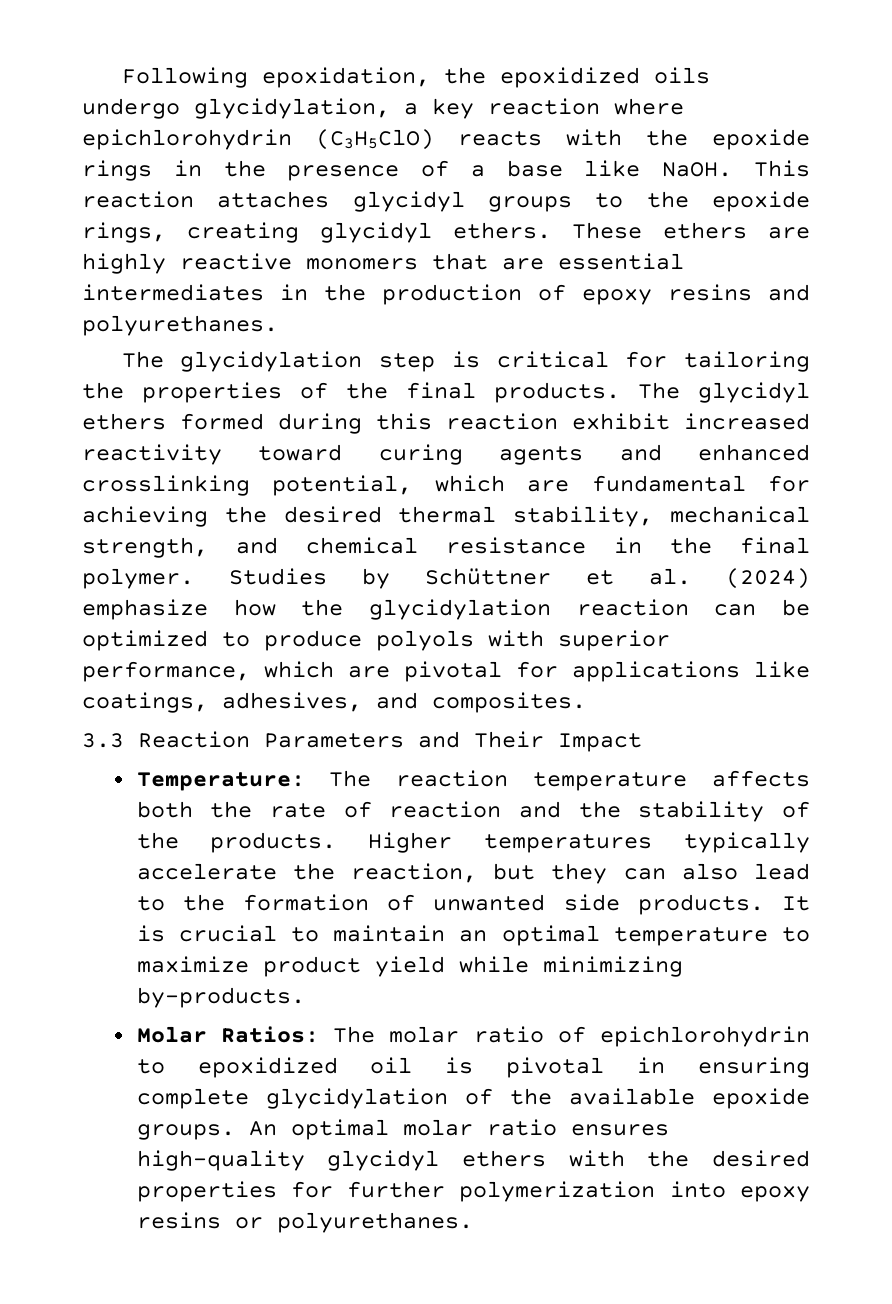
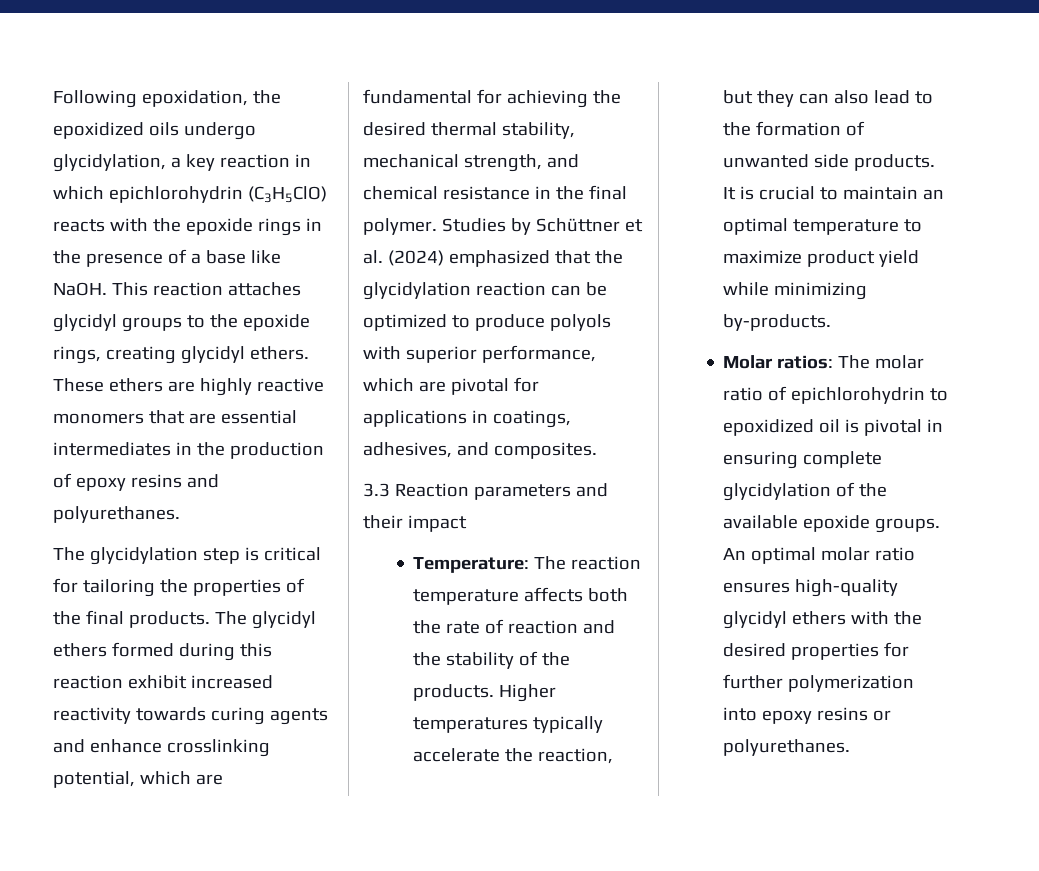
[614,98,684,115] where -> [294,154,311,167] [53,186,104,200] in which
[258,444,343,461] toward -> [135,707,206,721] towards
[697,444,810,461] enhanced -> [89,739,162,753] enhance
[82,599,276,620] emphasize how -> [448,250,591,267] emphasized that
[754,661,810,678] like -> [471,410,488,423] in
[264,731,642,752] Parameters and Their Impact -> [473,483,608,500] [363,515,467,532] parameters and their impact
[220,1026,319,1043] Ratios: -> [777,355,834,369] ratios:

